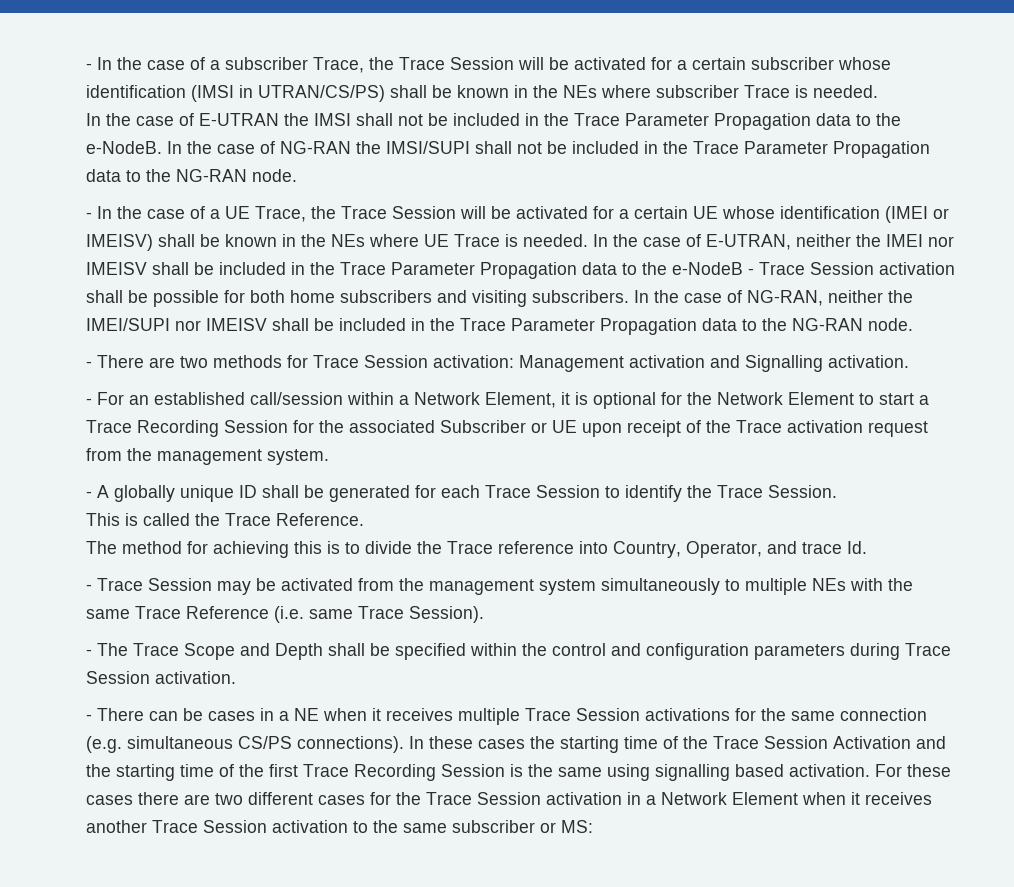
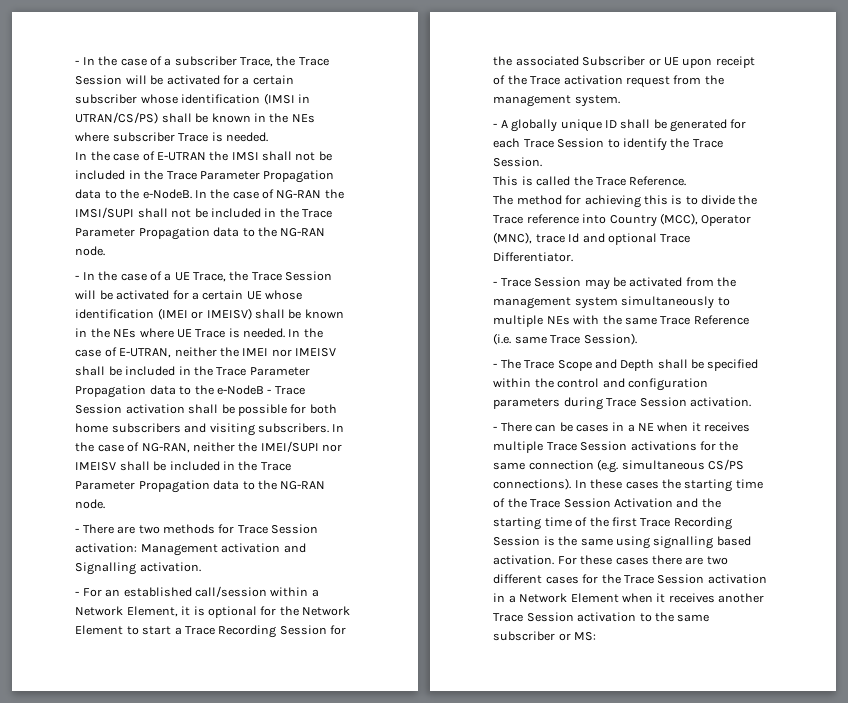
[613,541,868,558] Country, Operator, and trace Id. -> [609,213,752,227] [493,232,691,245] [493,252,574,262] Country (MCC), Operator (MNC), trace Id and optional Trace Differentiator.

